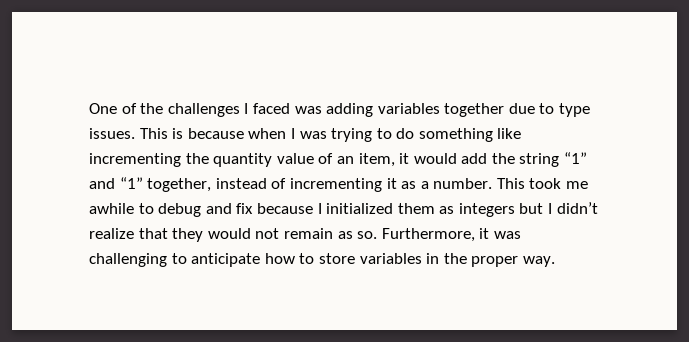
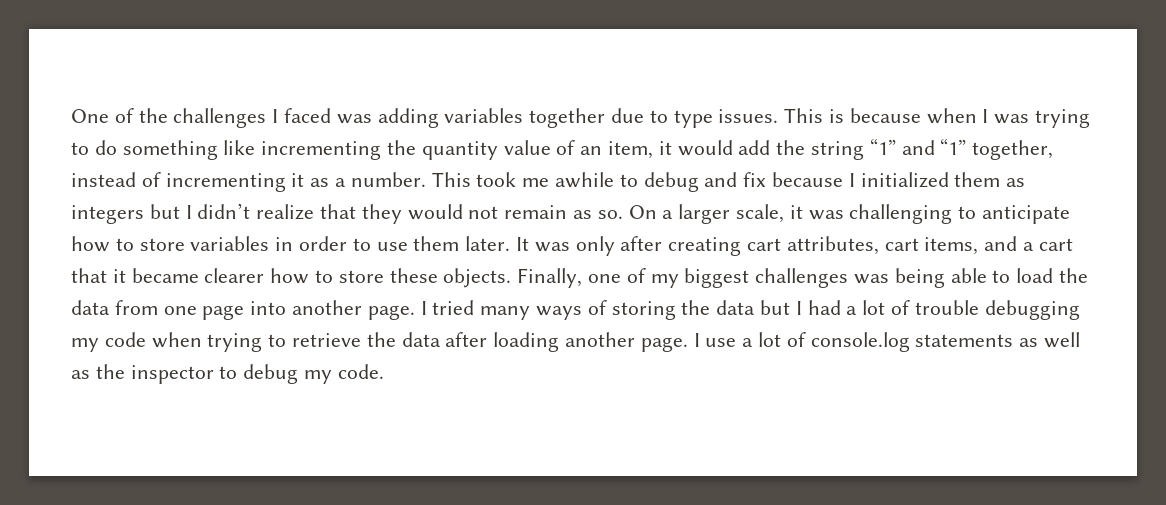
[381,228,475,242] Furthermore, -> [628,204,785,224] On a larger scale,
[443,253,555,267] the proper way. -> [299,236,1073,256] [71,268,1089,288] [71,300,1080,320] [71,332,1081,352] [71,364,384,384] order to use them later. It was only after creating cart attributes, cart items, and a cart that it became clearer how to store these objects. Finally, one of my biggest challenges was being able to load the data from one page into another page. I tried many ways of storing the data but I had a lot of trouble debugging my code when trying to retrieve the data after loading another page. I use a lot of console.log statements as well as the inspector to debug my code.

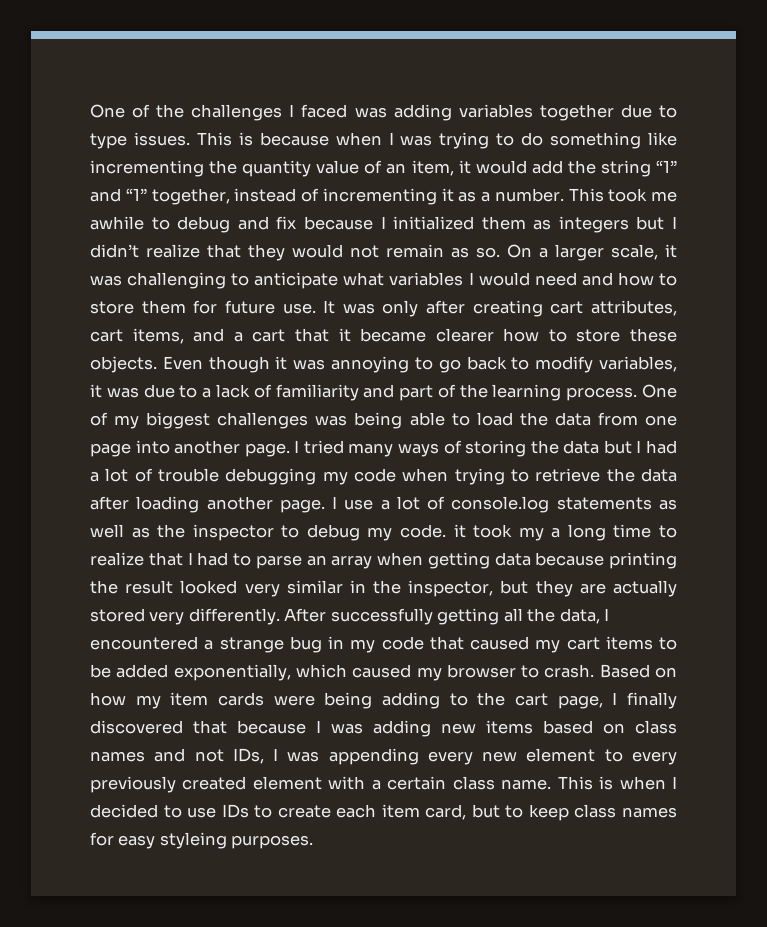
[71,236,511,252] how to store variables in order to use them later. -> [343,272,677,286] [90,300,316,314] what variables I would need and how to store them for future use.
[517,268,622,288] Finally, one -> [162,356,677,373] [90,384,677,401] Even though it was annoying to go back to modify variables, it was due to a lack of familiarity and part of the learning process. One
(384, 371) none -> [453,524,677,541] [90,552,677,569] [90,580,677,597] [90,608,610,625] [90,636,677,653] [90,664,677,681] [90,692,677,709] [90,720,677,737] [90,748,677,765] [90,776,677,793] [90,804,678,821] [90,832,314,849] it took my a long time to realize that I had to parse an array when getting data because printing the result looked very similar in the inspector, but they are actually stored very differently. After successfully getting all the data, I encountered a strange bug in my code that caused my cart items to be added exponentially, which caused my browser to crash. Based on how my item cards were being adding to the cart page, I finally discovered that because I was adding new items based on class names and not IDs, I was appending every new element to every previously created element with a certain class name. This is when I decided to use IDs to create each item card, but to keep class names for easy styleing purposes.

